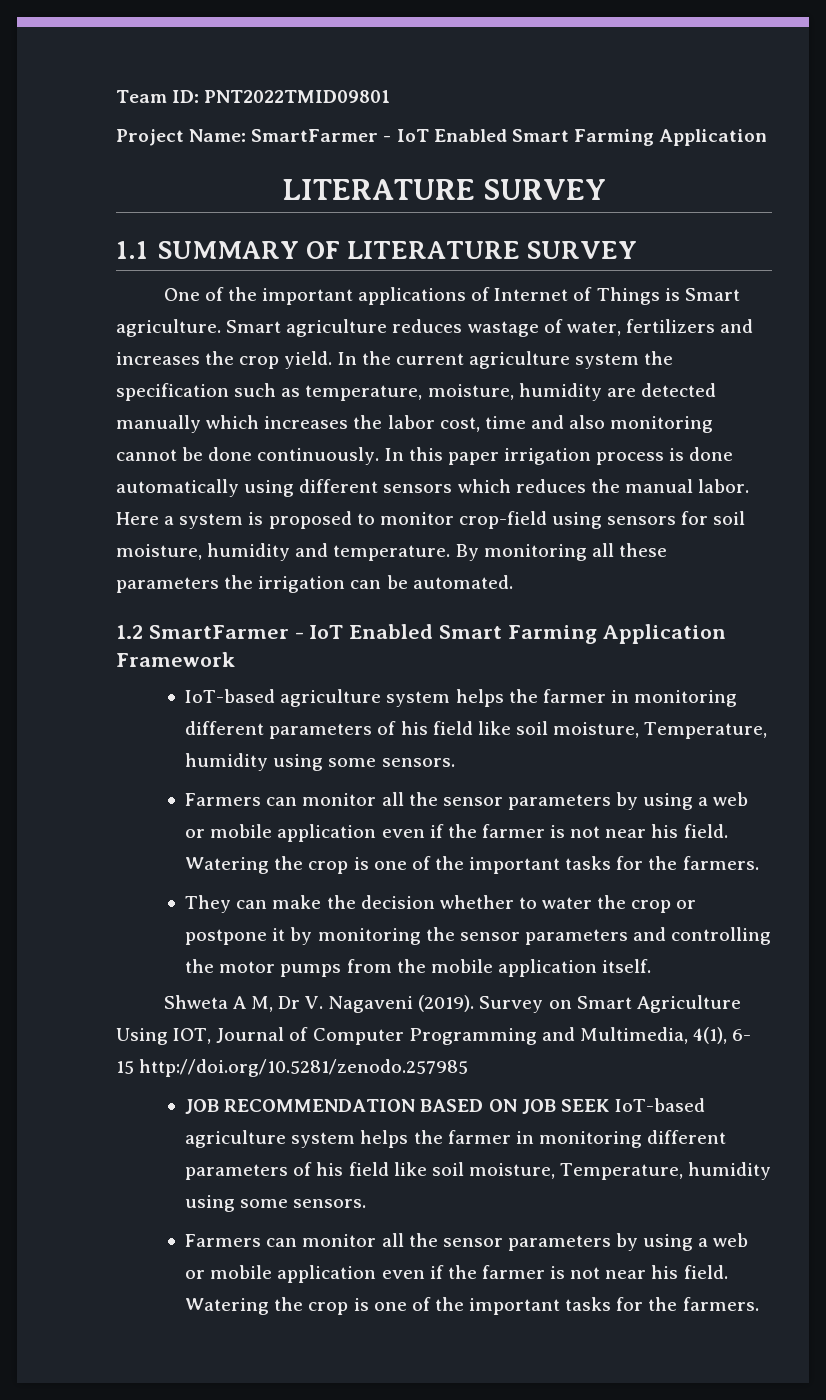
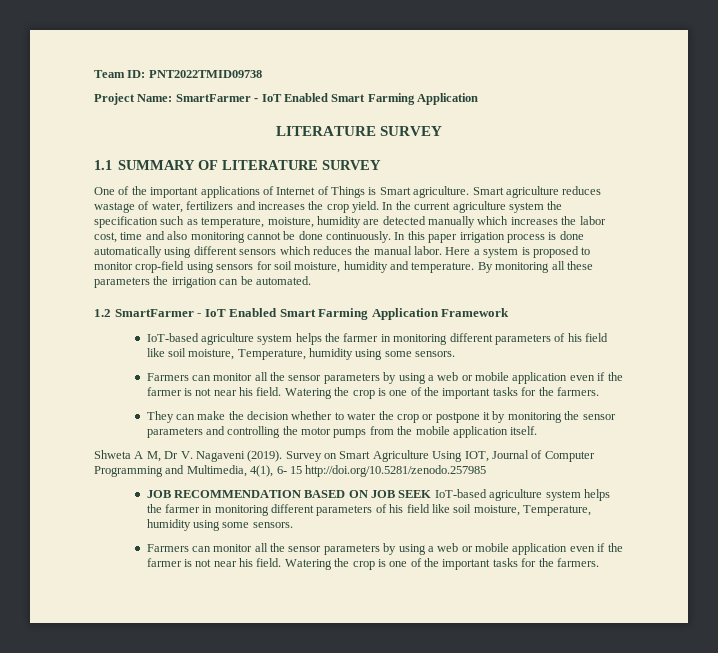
[204,90,391,103] PNT2022TMID09801 -> [148,70,262,78] PNT2022TMID09738

